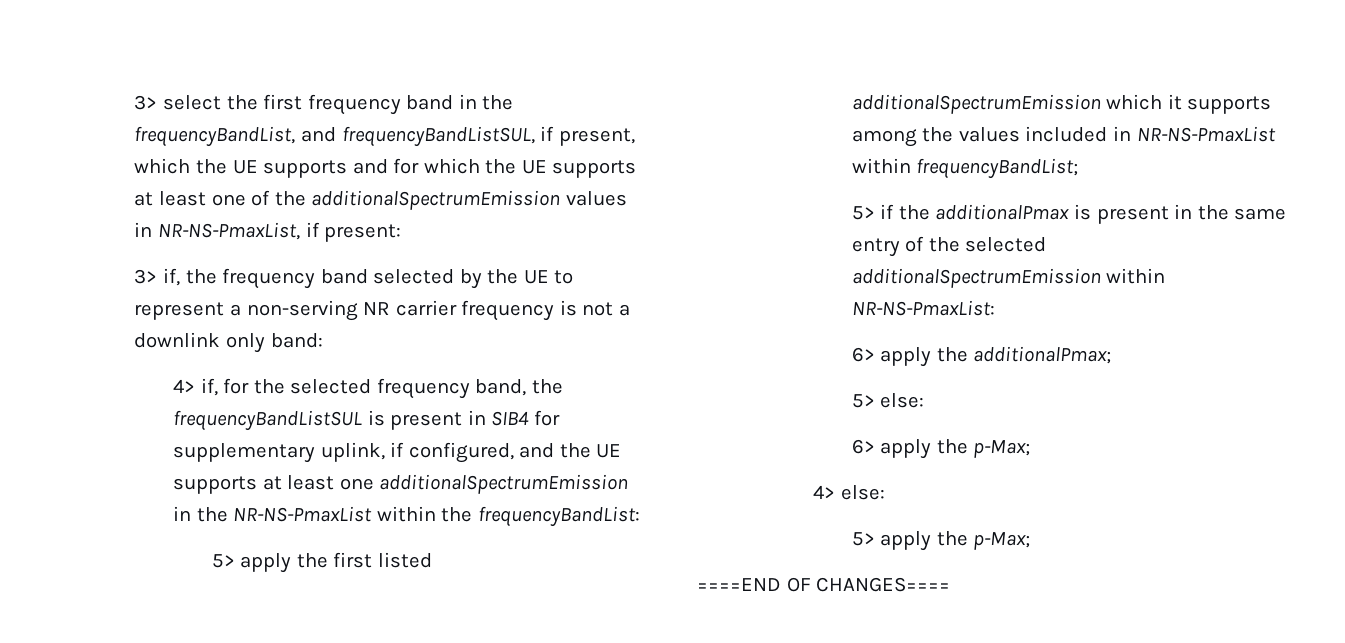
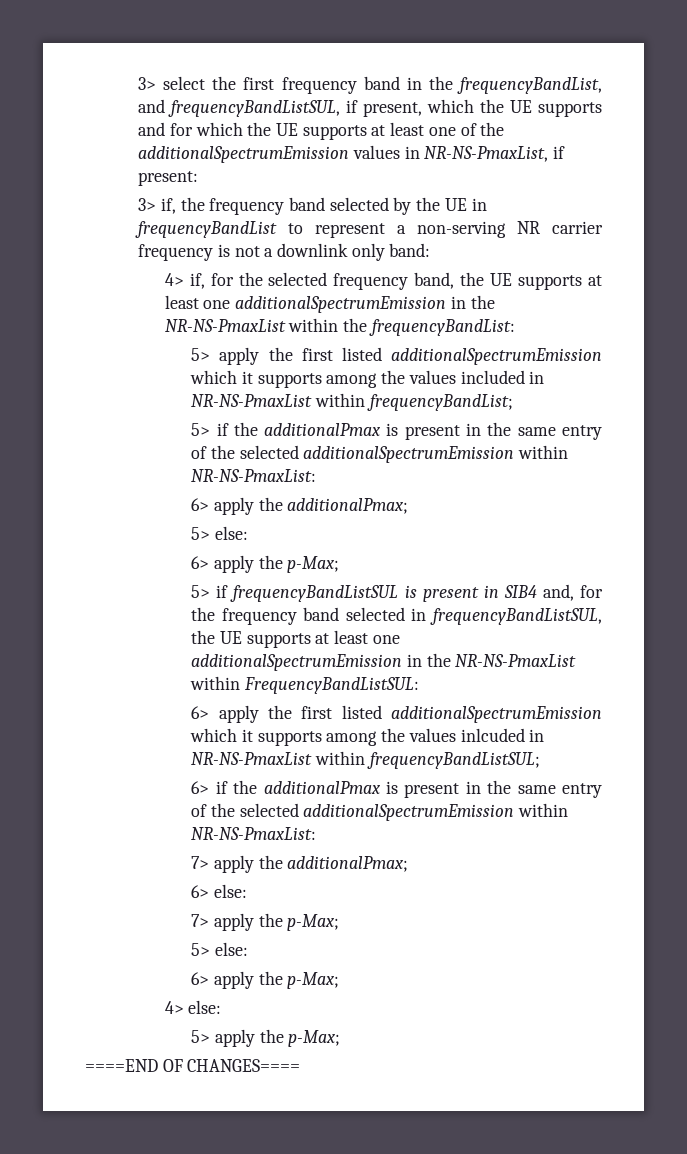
(549, 277) none -> [471,198,487,211] [135,221,278,238] in frequencyBandList
[173,410,560,431] [173,442,591,463] frequencyBandListSUL is present in SIB4 for supplementary uplink, if configured, and the -> (485, 279) none
(1031, 449) none -> [191,584,603,602] [191,607,602,625] [191,630,400,648] [191,653,577,671] [190,676,420,694] [191,705,602,723] [190,728,545,746] [191,751,540,769] [191,780,602,798] [191,803,569,821] [191,827,317,840] [191,855,409,873] [191,884,248,898] [191,913,340,931] [191,942,249,956] [191,971,340,989] // 5> if frequencyBandListSUL is present in SIB4 and, for the frequency band selected in frequencyBandListSUL, the UE supports at least one additionalSpectrumEmission in the NR-NS-PmaxList within FrequencyBandListSUL: // 6> apply the first listed additionalSpectrumEmission which it supports among the values inlcuded in NR-NS-PmaxList within frequencyBandListSUL; // 6> if the additionalPmax is present in the same entry of the selected additionalSpectrumEmission within NR-NS-PmaxList: // 7> apply the additionalPmax; // 6> else: // 7> apply the p-Max; // 5> else: // 6> apply the p-Max;

